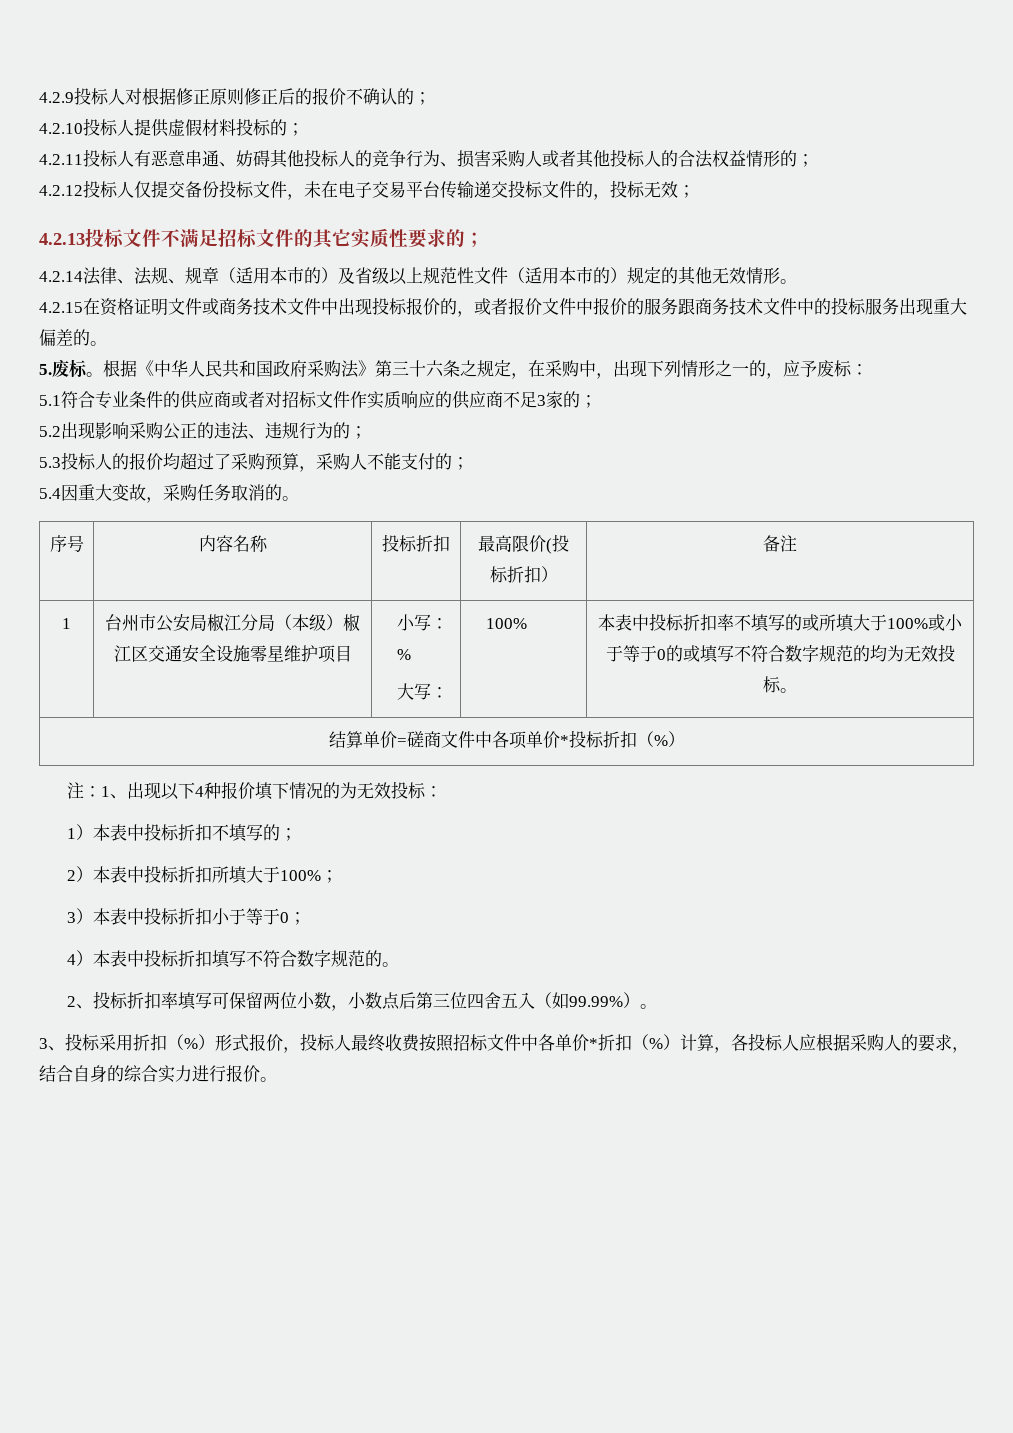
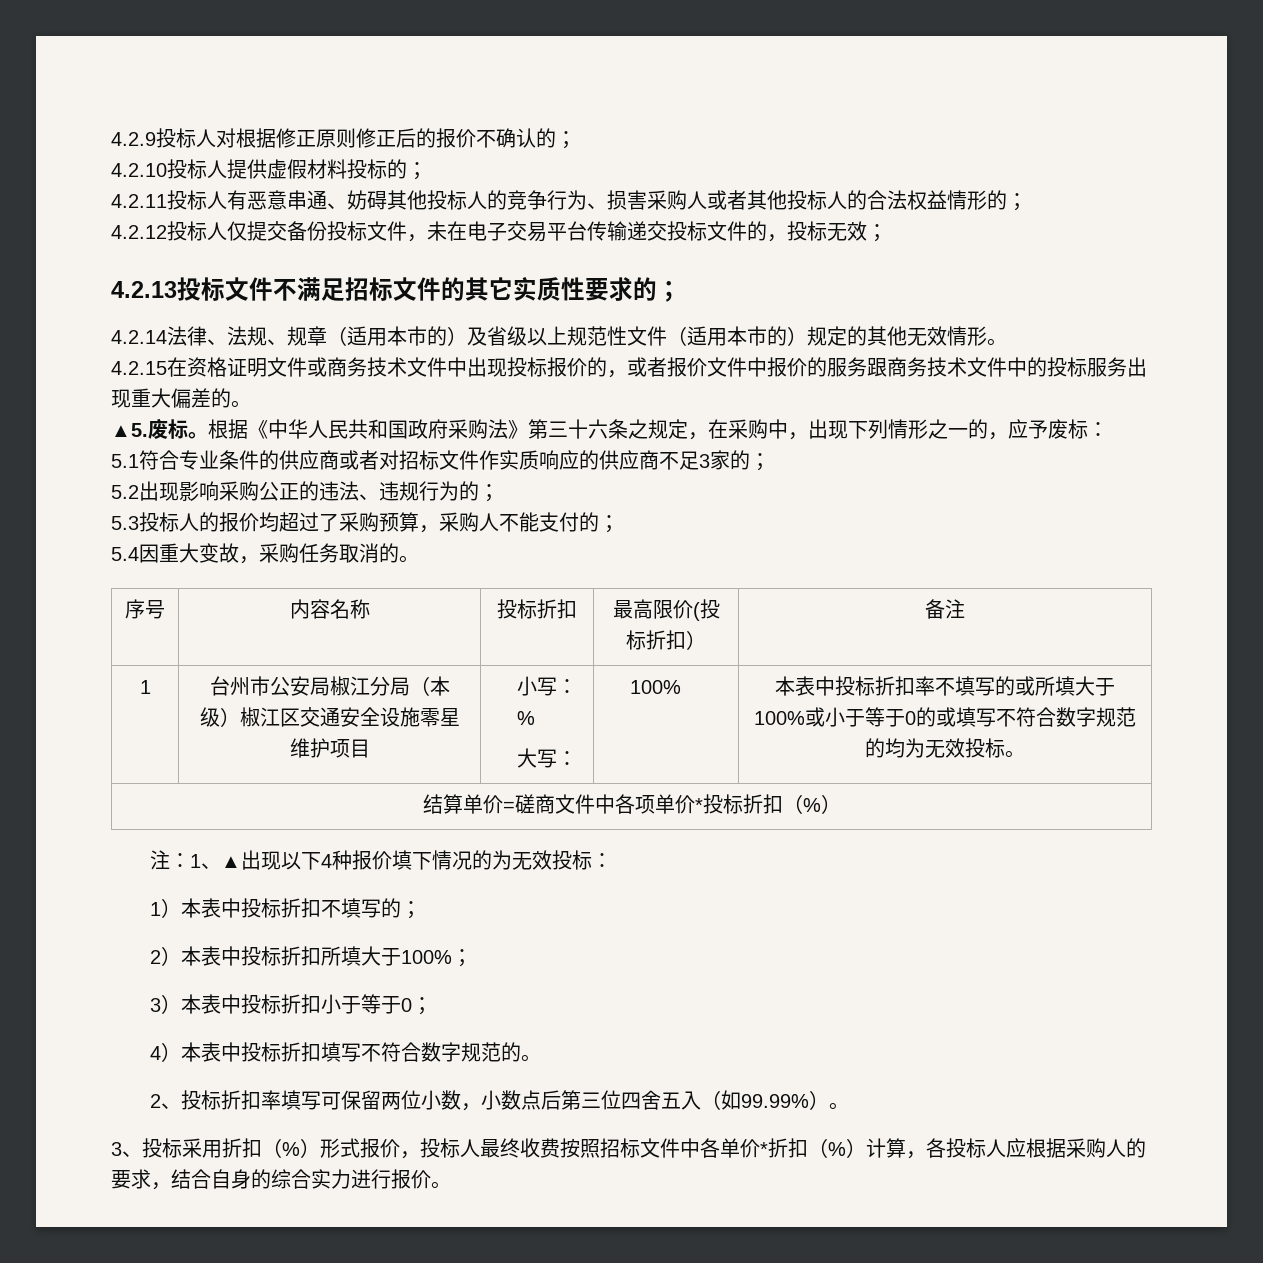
[39,364,52,375] 5. -> [111,423,148,437] ▲5.
(127, 796) none -> [221,856,242,868] ▲

